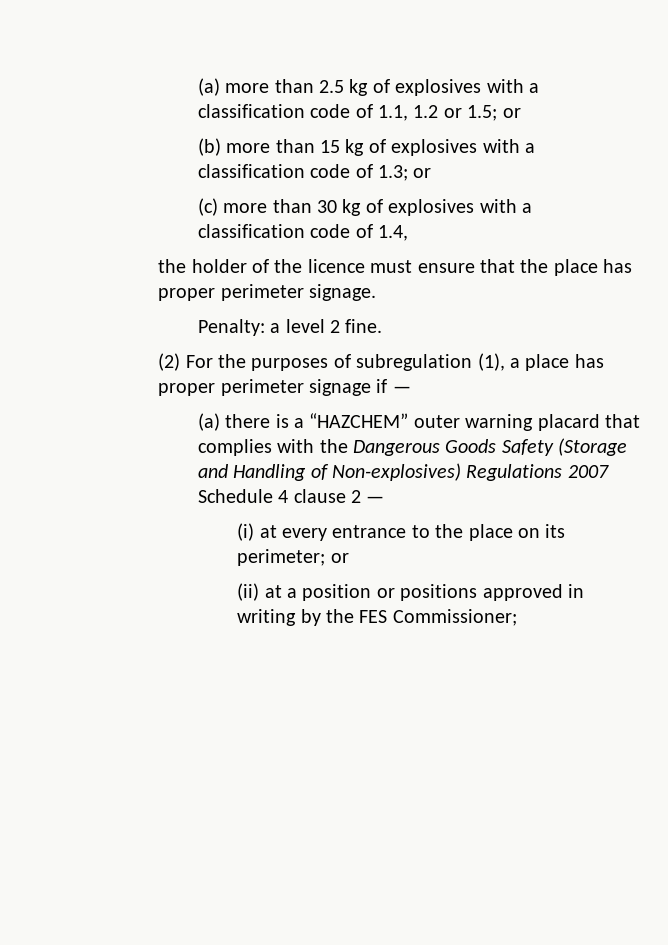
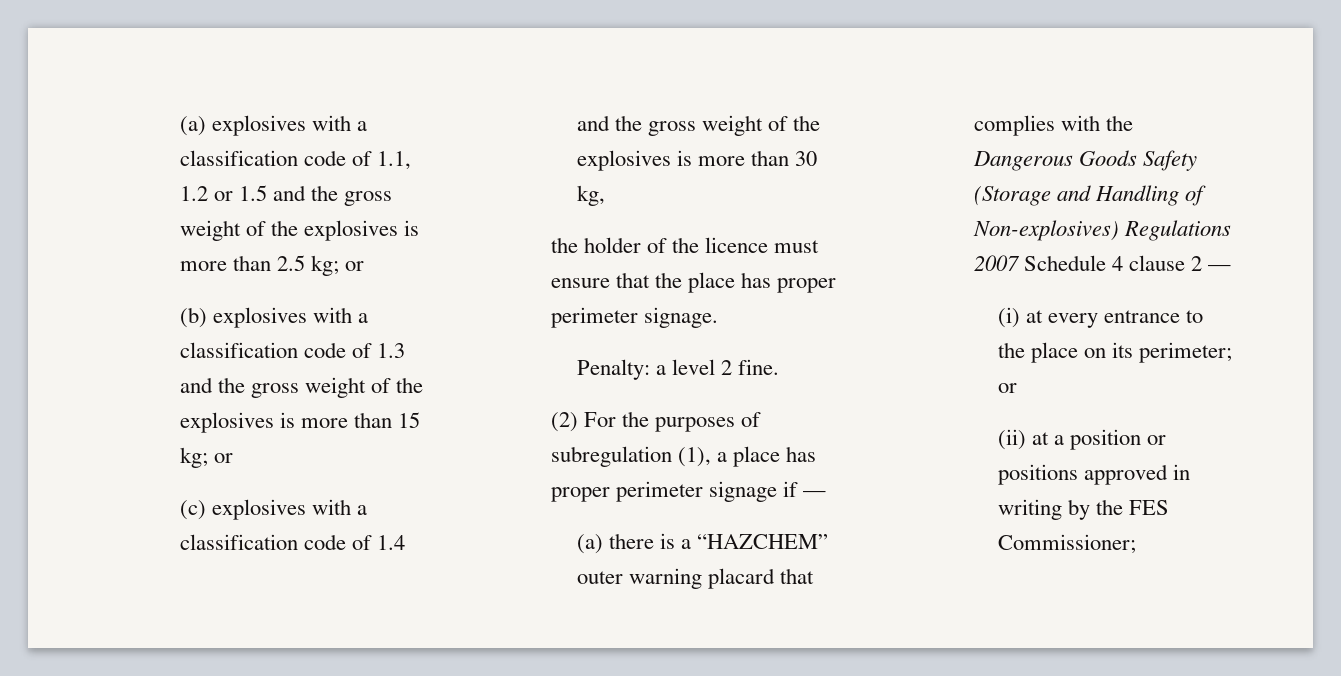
[197,78,390,96] (a) more than 2.5 kg of -> [180,116,207,136] (a)
[467,105,521,121] [197,138,535,156] [197,164,432,181] [197,198,532,216] [197,224,408,241] 1.5; or // (b) more than 15 kg of explosives with a classification code of 1.3; or // (c) more than 30 kg of explosives with a classification code of 1.4, -> [239,185,393,206] [180,220,420,241] [180,255,365,276] [180,307,369,328] [180,342,406,358] [180,377,424,398] [180,412,421,433] [180,447,234,468] [180,499,368,520] [180,534,406,550] [577,115,821,136] [577,150,818,171] [577,185,606,206] 1.5 and the gross weight of the explosives is more than 2.5 kg; or // (b) explosives with a classification code of 1.3 and the gross weight of the explosives is more than 15 kg; or // (c) explosives with a classification code of 1.4 and the gross weight of the explosives is more than 30 kg,

